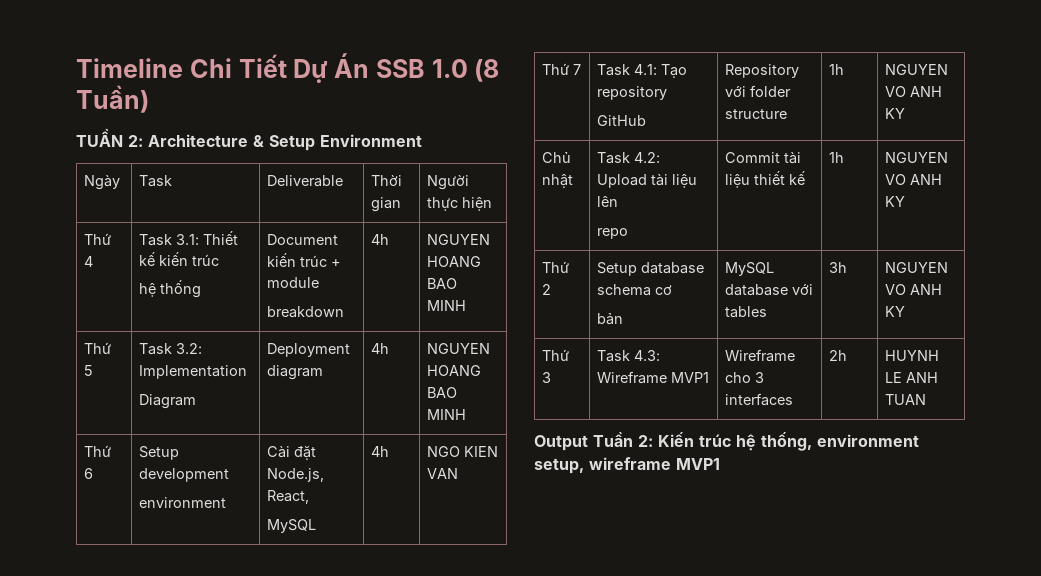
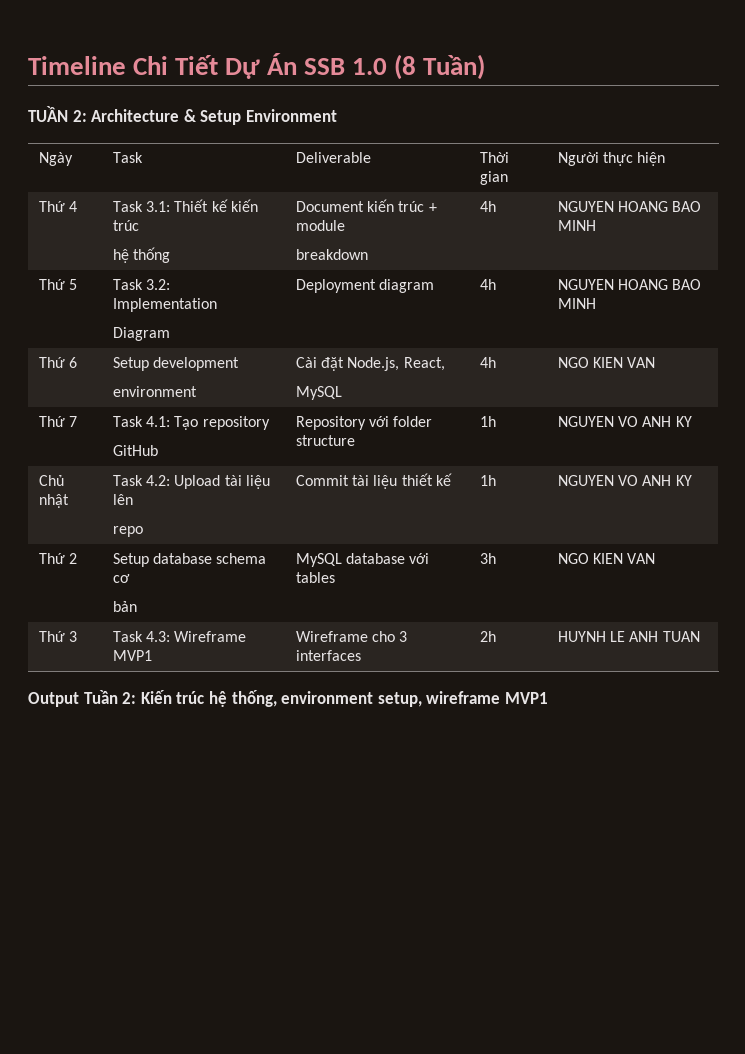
[885,262,949,273] [885,284,943,295] [885,306,906,317] NGUYEN VO ANH KY -> [558,553,656,564] NGO KIEN VAN

